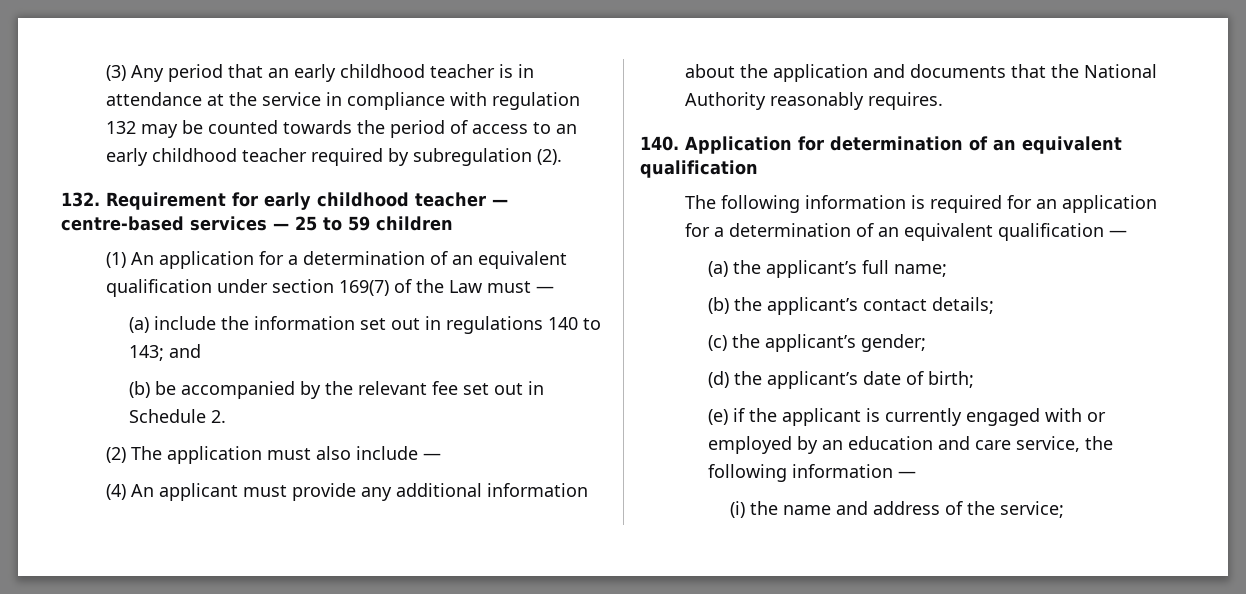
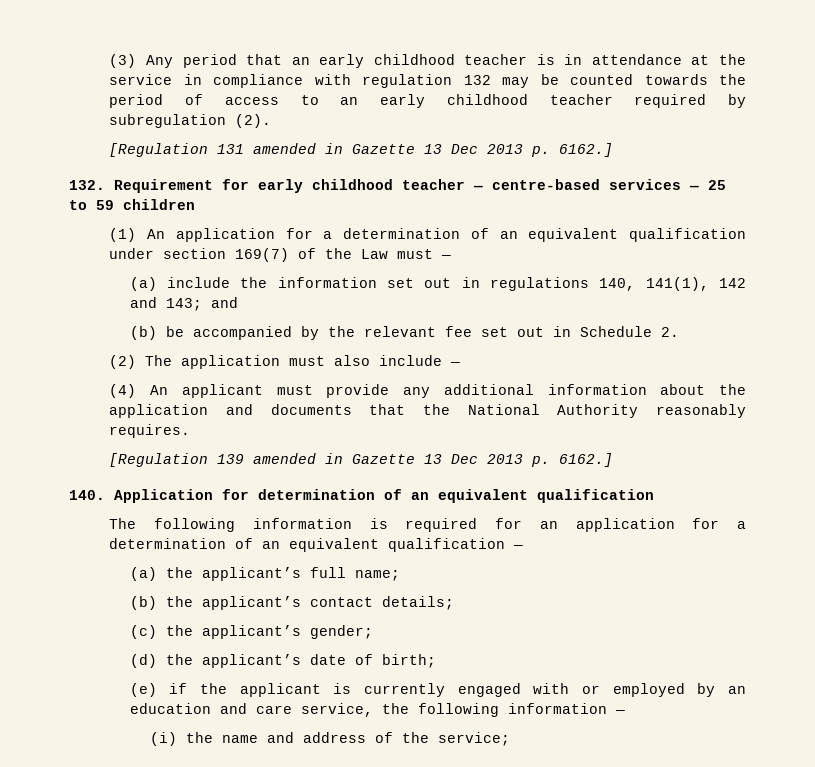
(563, 157) none -> [109,143,614,157] // [Regulation 131 amended in Gazette 13 Dec 2013 p. 6162.]
[547,317,601,330] 140 to -> [599,277,746,291] [129,297,157,308] 140, 141(1), 142 and
(944, 101) none -> [109,453,614,467] // [Regulation 139 amended in Gazette 13 Dec 2013 p. 6162.]

